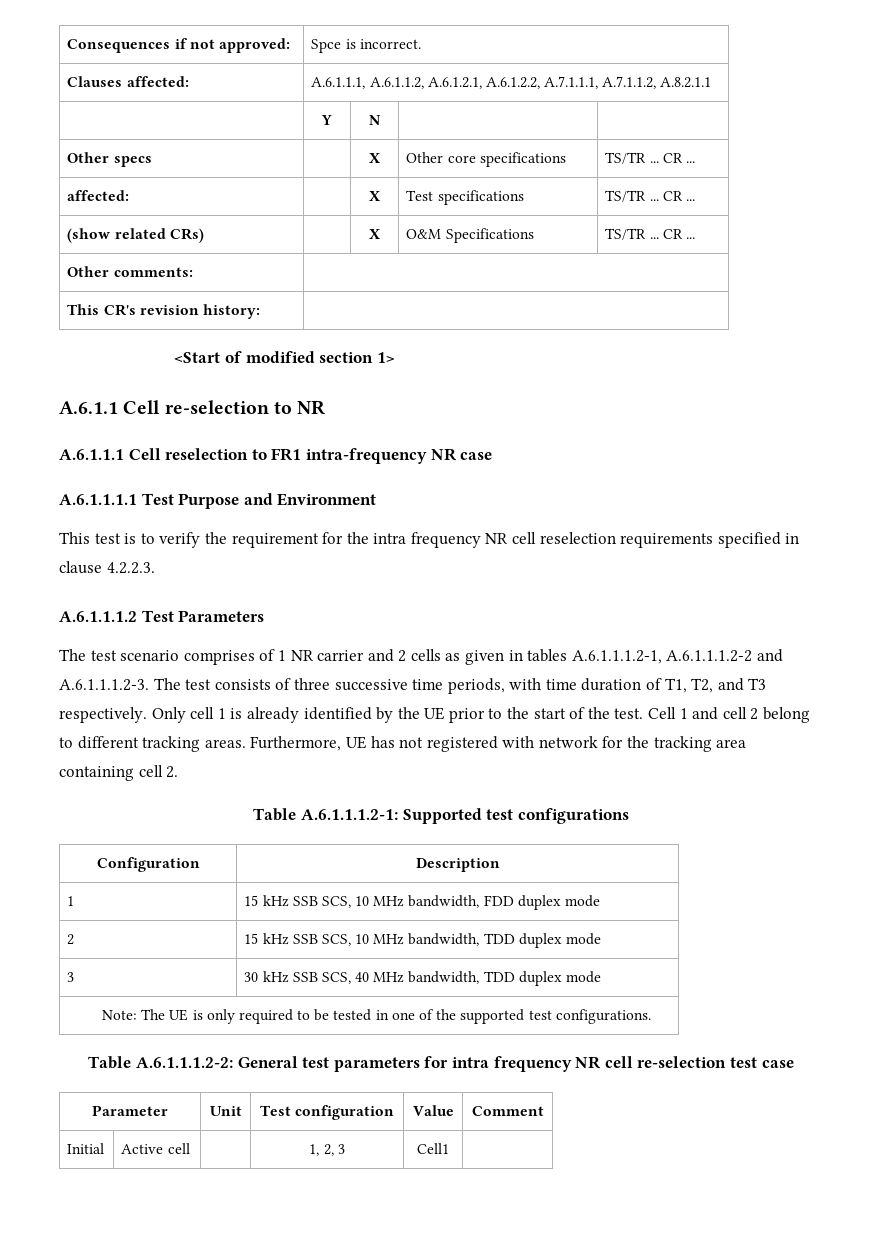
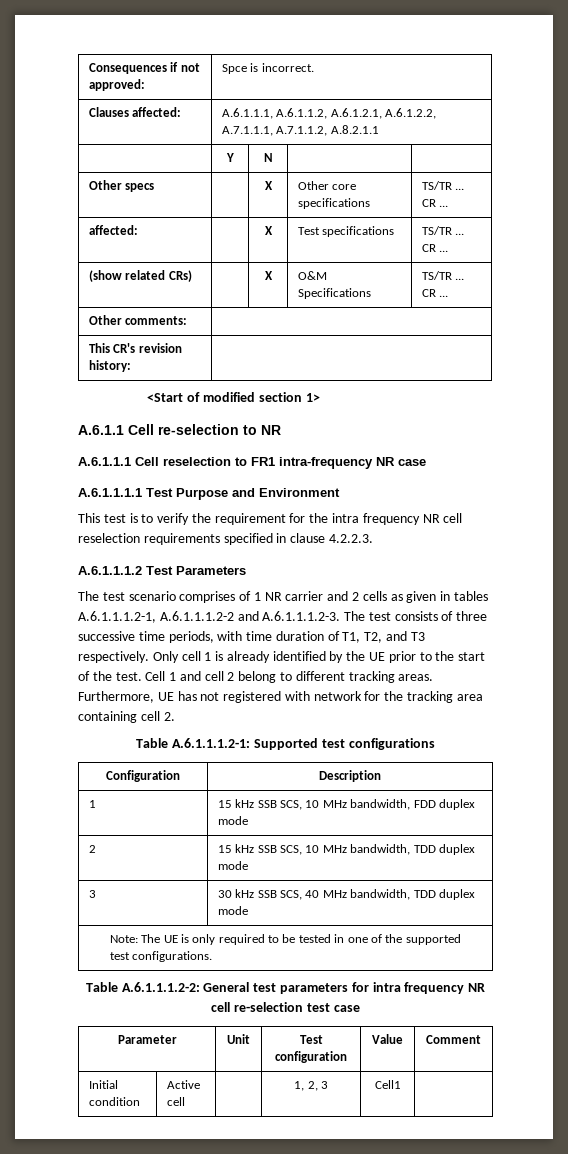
(105, 1148) none -> [88,1097,140,1106] condition

